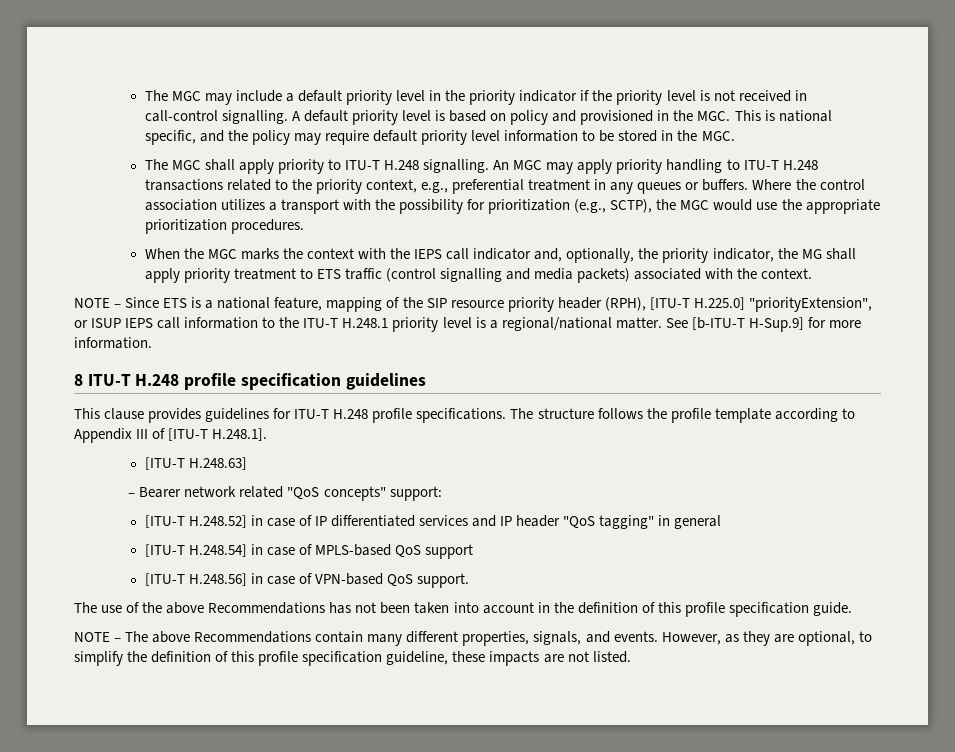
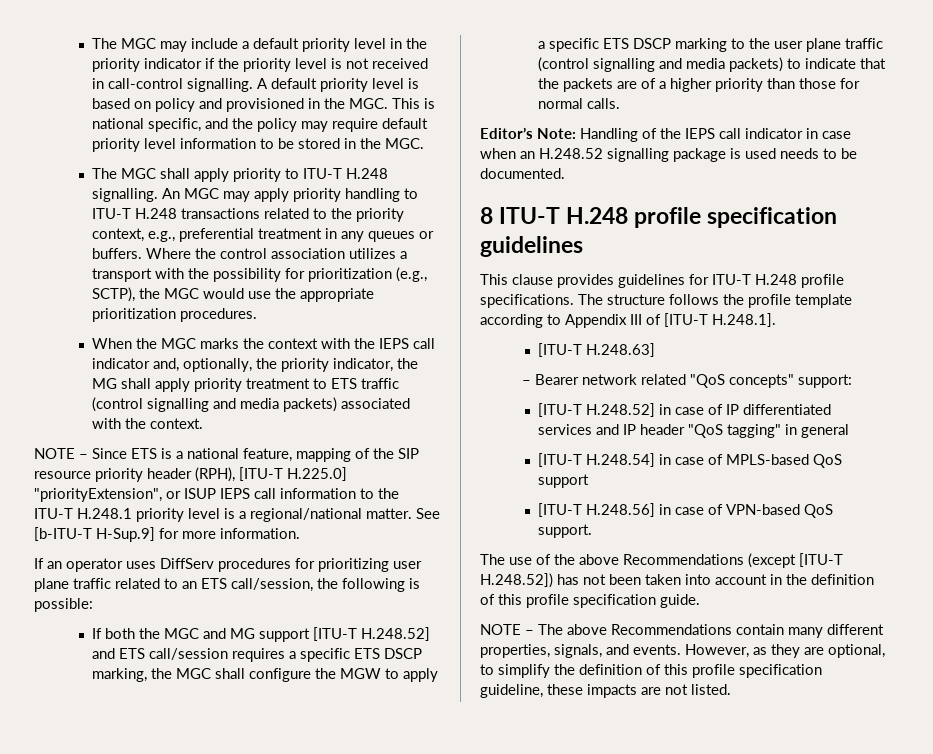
(152, 343) none -> [34,558,422,572] [34,578,420,592] [34,598,93,612] [91,627,430,642] [91,648,422,662] [91,668,438,682] [537,38,883,52] [537,57,886,72] [537,78,860,92] [537,98,620,109] [480,127,851,142] [480,148,857,162] [480,168,565,179] // If an operator uses DiffServ procedures for prioritizing user plane traffic related to an ETS call/session, the following is possible: // If both the MGC and MG support [ITU-T H.248.52] and ETS call/session requires a specific ETS DSCP marking, the MGC shall configure the MGW to apply a specific ETS DSCP marking to the user plane traffic (control signalling and media packets) to indicate that the packets are of a higher priority than those for normal calls. // Editor’s Note: Handling of the IEPS call indicator in case when an H.248.52 signalling package is used needs to be documented.
(326, 608) none -> [748,553,843,568] [480,573,553,588] (except [ITU-T H.248.52])

